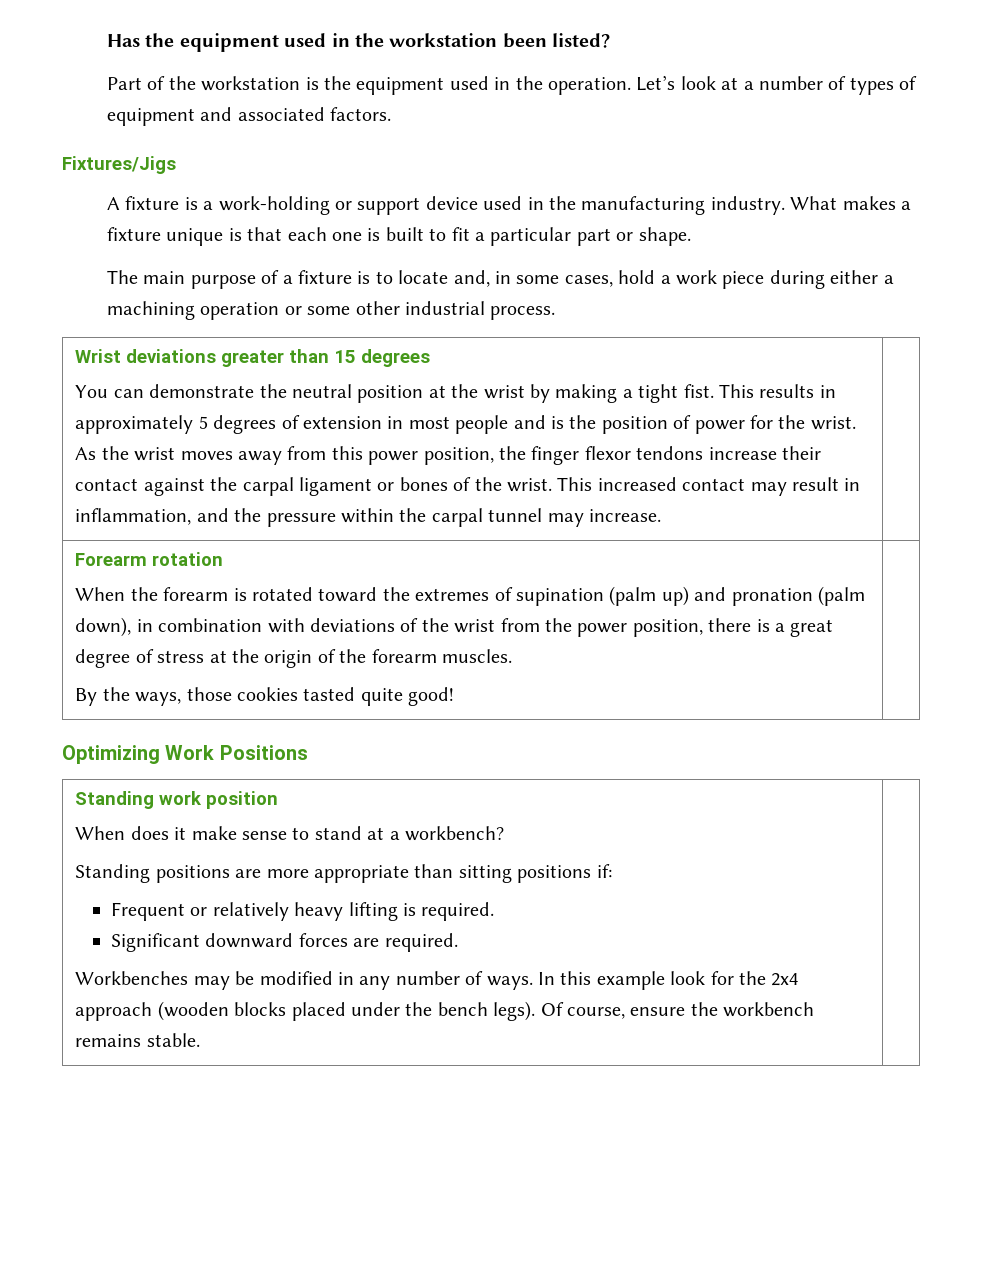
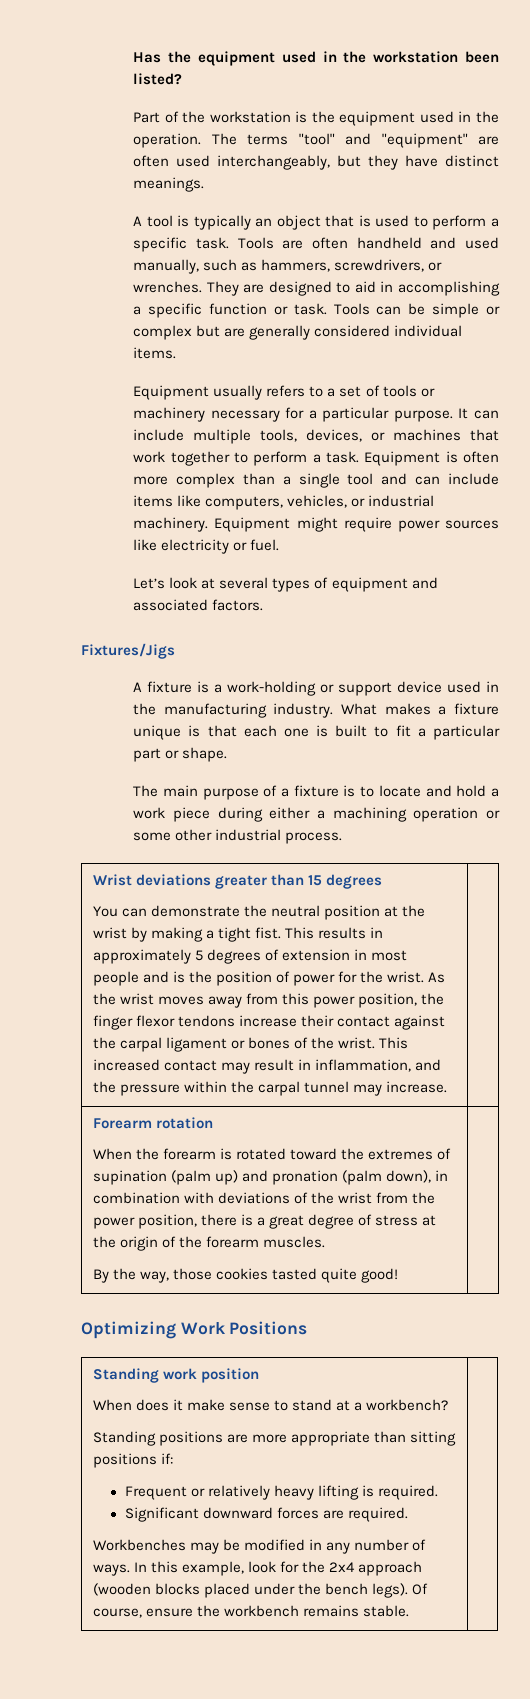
[636,75,847,91] Let’s look at a number of -> [211,133,500,148] [133,155,500,170] [133,177,205,192] [133,215,500,230] [133,237,499,252] [133,259,443,274] [133,281,500,296] [133,303,500,318] [133,325,463,340] [133,347,177,359] [133,385,435,400] [133,407,499,422] [133,429,500,444] [133,451,500,466] [133,473,500,488] [133,495,435,510] [133,517,499,532] [133,539,280,554] [133,577,269,589] The terms "tool" and "equipment" are often used interchangeably, but they have distinct meanings. // A tool is typically an object that is used to perform a specific task. Tools are often handheld and used manually, such as hammers, screwdrivers, or wrenches. They are designed to aid in accomplishing a specific function or task. Tools can be simple or complex but are generally considered individual items. // Equipment usually refers to a set of tools or machinery necessary for a particular purpose. It can include multiple tools, devices, or machines that work together to perform a task. Equipment is often more complex than a single tool and can include items like computers, vehicles, or industrial machinery. Equipment might require power sources like electricity or fuel. // Let’s look at several
[453,270,613,287] and, in some cases, -> [425,785,452,797] and
[135,692,182,706] ways, -> [139,1271,169,1283] way,
[596,971,665,990] example -> [181,1561,244,1576] example,

